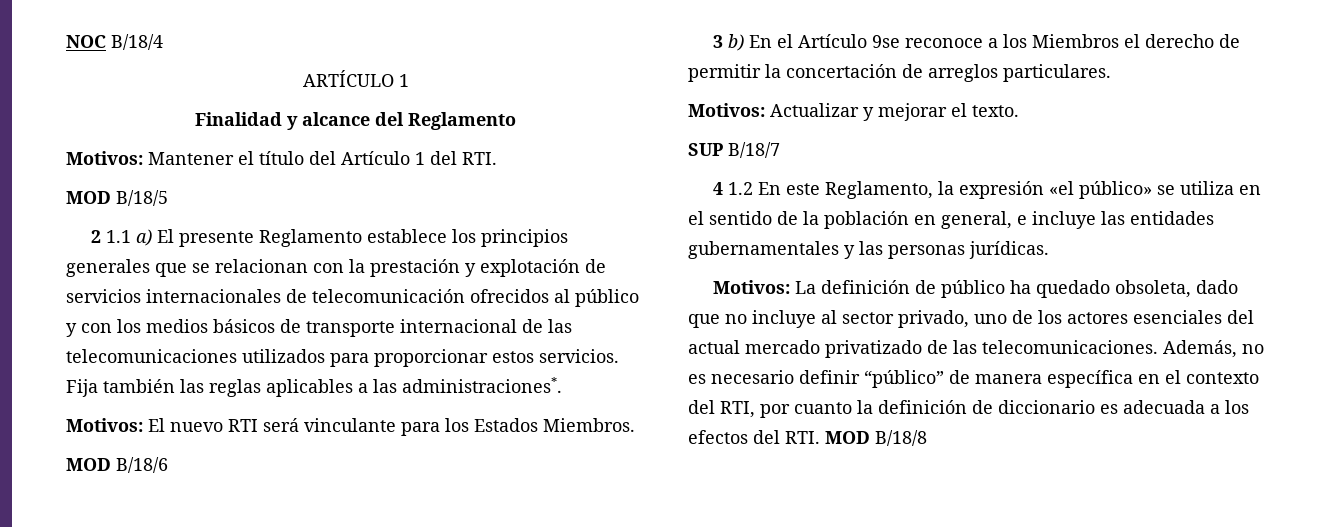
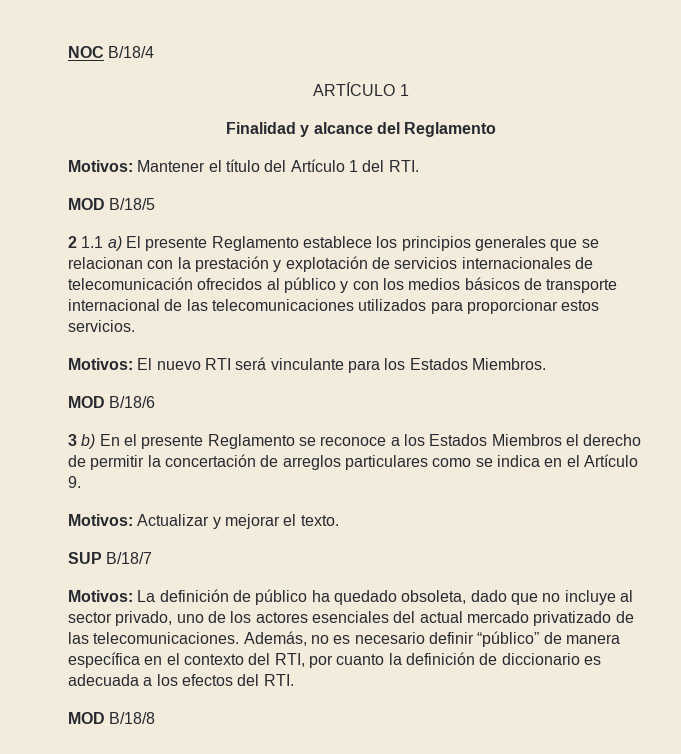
[66,377,562,397] Fija también las reglas aplicables a las administraciones*. -> (135, 326) none
[798,34,901,48] Artículo 9se -> [141,434,316,449] presente Reglamento se
(1028, 41) none -> [429,434,488,446] Estados
[1003,64,1111,82] particulares. -> [344,454,638,470] [68,476,81,488] particulares como se indica en el Artículo 9.
[713,181,1262,199] [688,211,1214,229] [688,241,1049,259] // 4 1.2 En este Reglamento, la expresión «el público» se utiliza en el sentido de la población en general, e incluye las entidades gubernamentales y las personas jurídicas. -> (153, 558) none
(820, 437) none -> (294, 680) //

